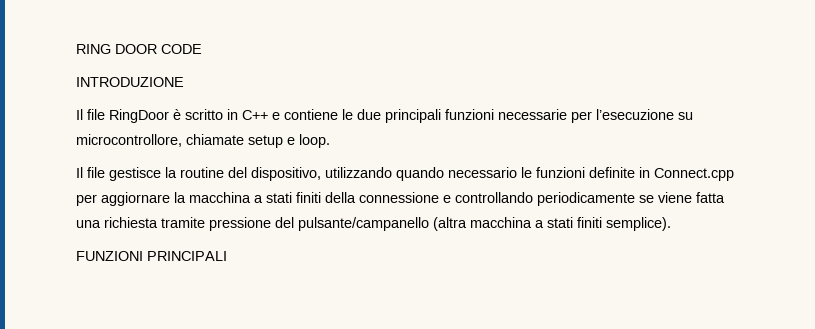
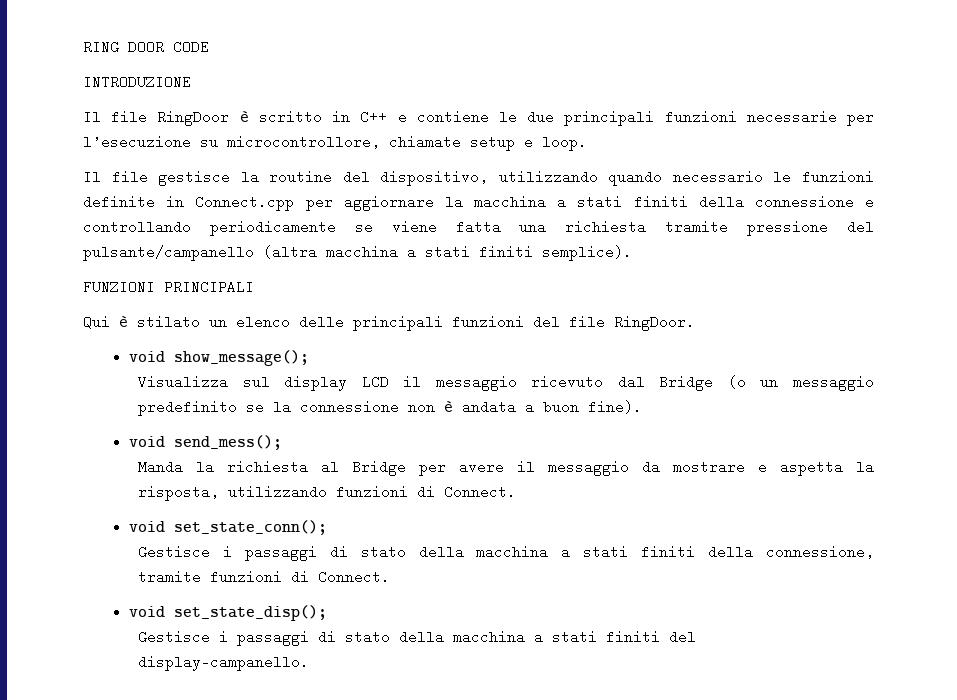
(227, 256) none -> [83,315,695,331] [129,350,310,366] [137,375,874,391] [137,400,642,416] [129,435,283,450] [137,460,874,476] [137,485,516,501] [129,520,328,535] [137,545,874,561] [137,570,390,584] [129,605,328,621] [137,630,696,646] [137,655,309,671] // Qui è stilato un elenco delle principali funzioni del file RingDoor. // void show_message(); // Visualizza sul display LCD il messaggio ricevuto dal Bridge (o un messaggio predefinito se la connessione non è andata a buon fine). // void send_mess(); // Manda la richiesta al Bridge per avere il messaggio da mostrare e aspetta la risposta, utilizzando funzioni di Connect. // void set_state_conn(); // Gestisce i passaggi di stato della macchina a stati finiti della connessione, tramite funzioni di Connect. // void set_state_disp(); // Gestisce i passaggi di stato della macchina a stati finiti del display-campanello.

